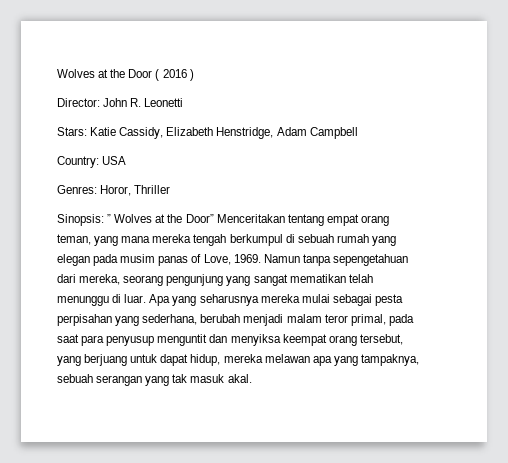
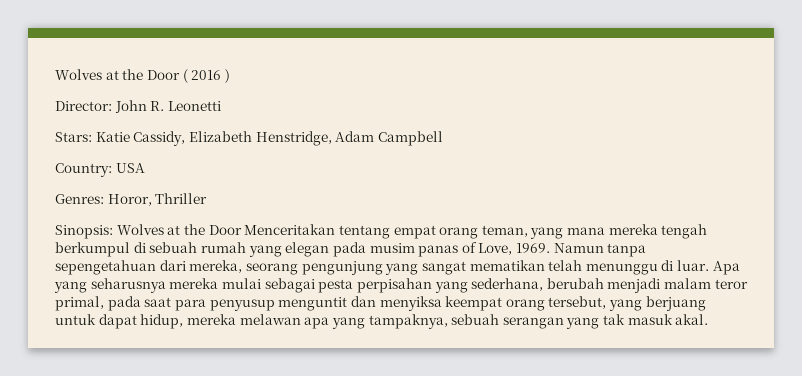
[107,214,214,223] ” Wolves at the Door” -> [116,224,242,235] Wolves at the Door

